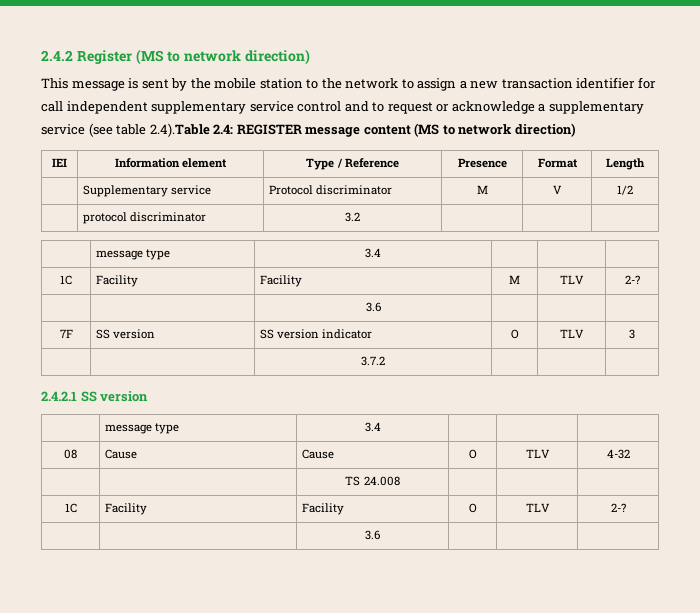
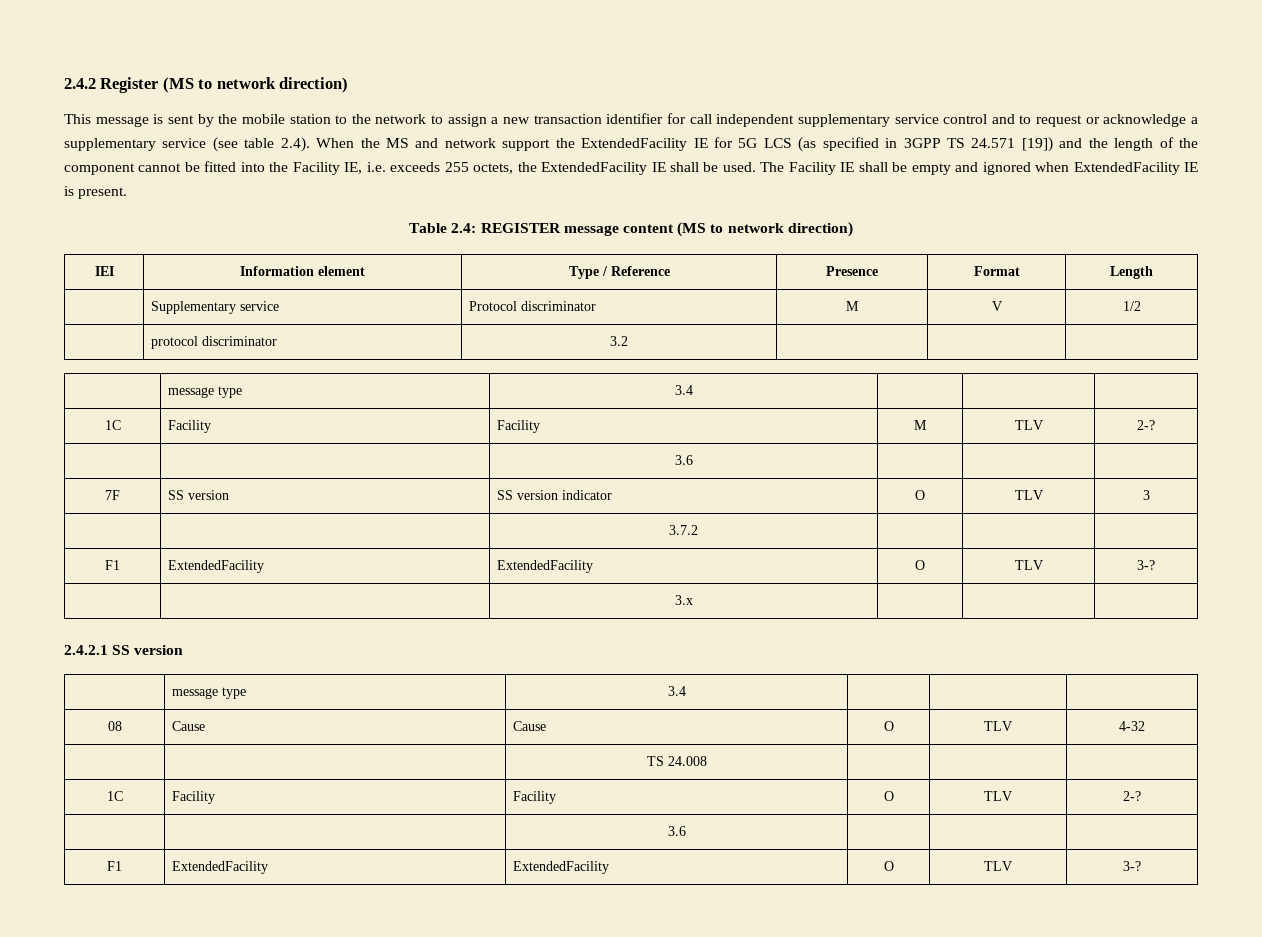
[149,123,210,137] 2.4).Table -> [280,137,1198,152] [64,161,1198,175] [64,186,128,199] [409,223,448,233] 2.4). When the MS and network support the ExtendedFacility IE for 5G LCS (as specified in 3GPP TS 24.571 [19]) and the length of the component cannot be fitted into the Facility IE, i.e. exceeds 255 octets, the ExtendedFacility IE shall be used. The Facility IE shall be empty and ignored when ExtendedFacility IE is present. // Table
(385, 361) none -> [105,560,120,570] [168,560,265,573] [497,560,594,573] [915,560,925,570] [1014,560,1043,570] [1137,560,1155,570] [674,595,693,605] // F1 | ExtendedFacility | ExtendedFacility | O | TLV | 3-? // | | 3.x | | |
(380, 535) none -> [107,861,122,871] [172,861,269,874] [513,861,610,874] [883,861,894,871] [984,861,1012,871] [1123,861,1141,871] // F1 | ExtendedFacility | ExtendedFacility | O | TLV | 3-?

